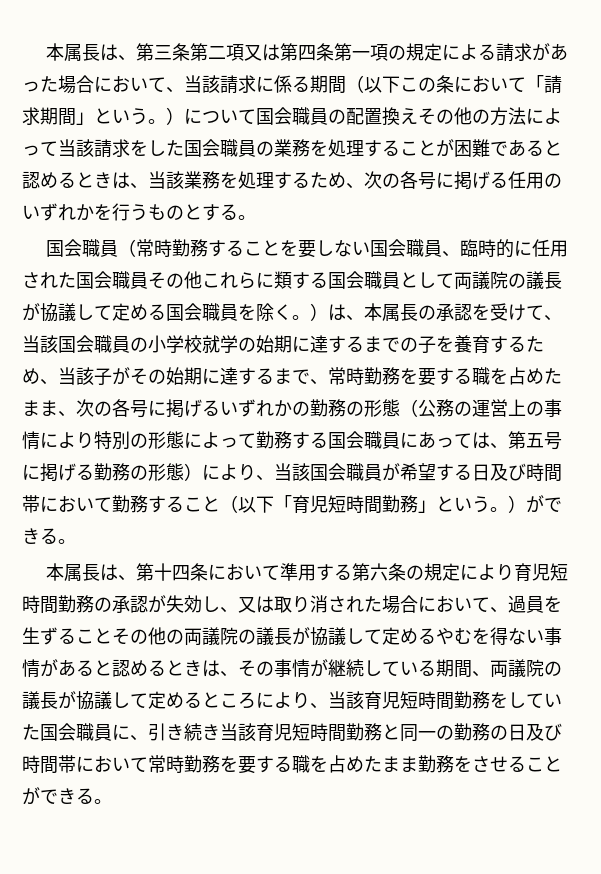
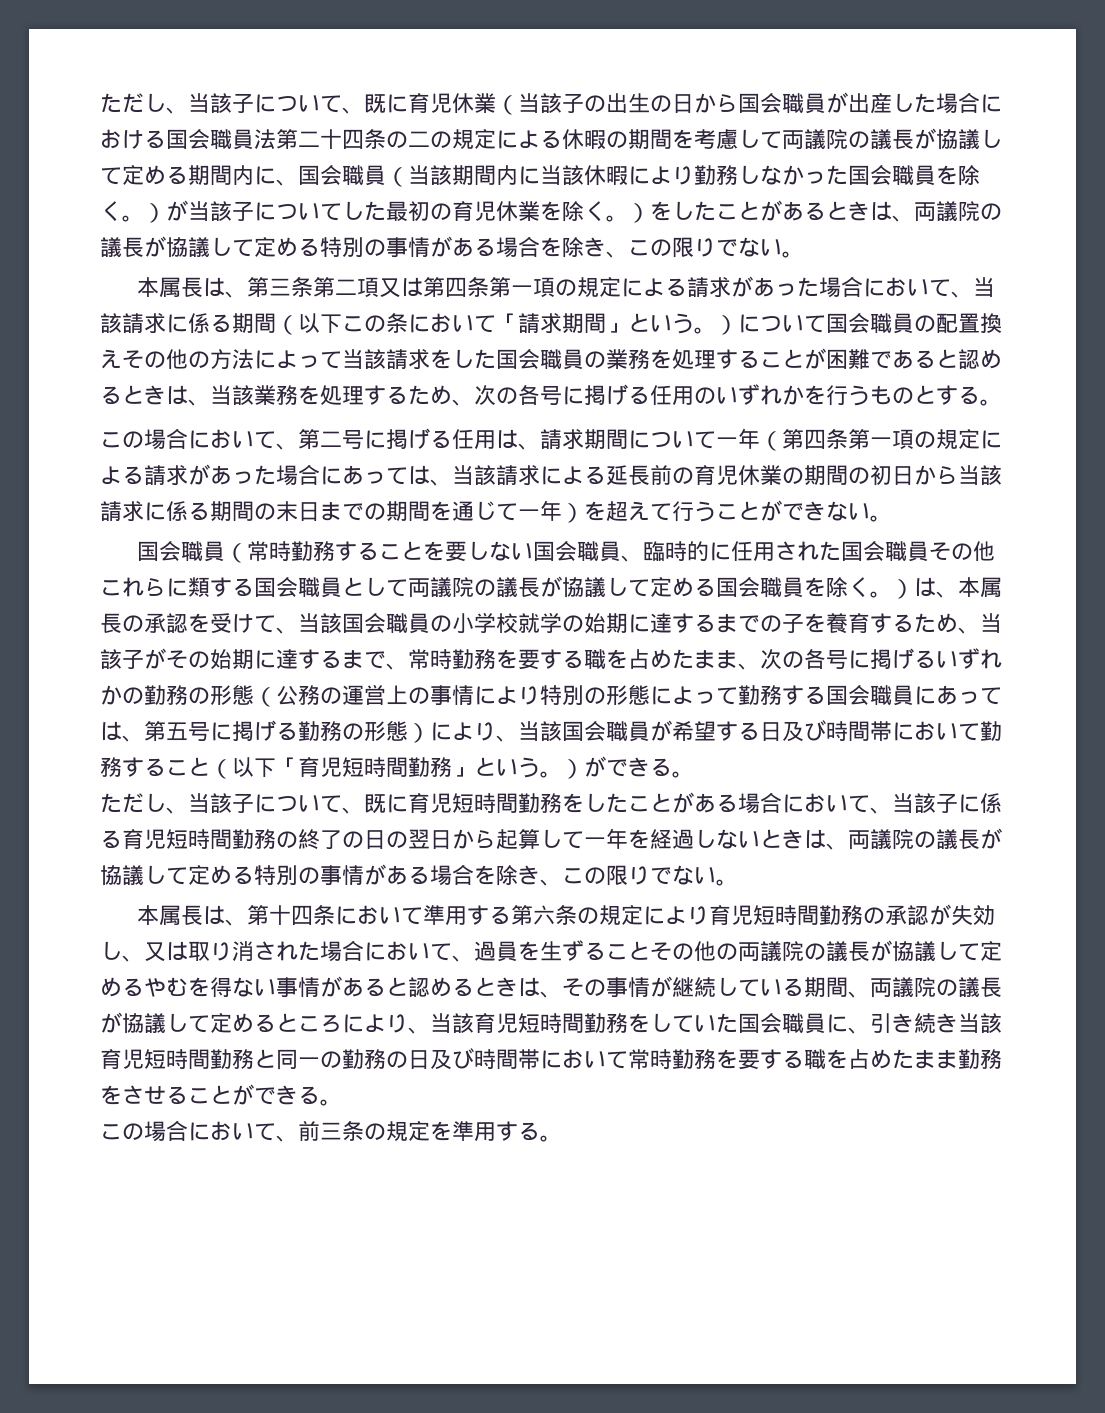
(45, 52) none -> [100,92,1002,115] [100,128,1002,150] [100,165,980,187] [100,200,1002,223] [100,236,804,258] ただし、当該子について、既に育児休業（当該子の出生の日から国会職員が出産した場合における国会職員法第二十四条の二の規定による休暇の期間を考慮して両議院の議長が協議して定める期間内に、国会職員（当該期間内に当該休暇により勤務しなかった国会職員を除く。）が当該子についてした最初の育児休業を除く。）をしたことがあるときは、両議院の議長が協議して定める特別の事情がある場合を除き、この限りでない。 //
(256, 217) none -> [100,428,1002,451] [100,464,1002,486] [100,500,892,523] // この場合において、第二号に掲げる任用は、請求期間について一年（第四条第一項の規定による請求があった場合にあっては、当該請求による延長前の育児休業の期間の初日から当該請求に係る期間の末日までの期間を通じて一年）を超えて行うことができない。
(76, 541) none -> [100,792,1002,814] [100,828,1002,850] [100,864,738,886] // ただし、当該子について、既に育児短時間勤務をしたことがある場合において、当該子に係る育児短時間勤務の終了の日の翌日から起算して一年を経過しないときは、両議院の議長が協議して定める特別の事情がある場合を除き、この限りでない。
(112, 801) none -> [100,1120,562,1142] // この場合において、前三条の規定を準用する。

